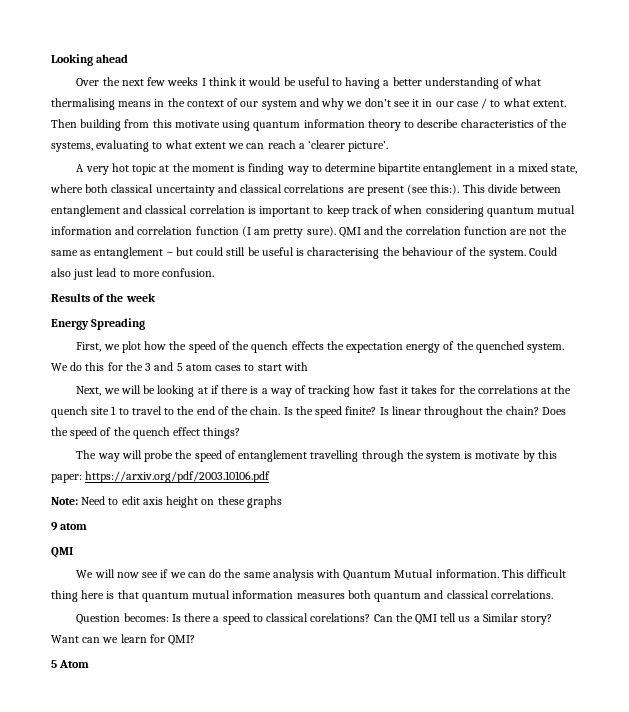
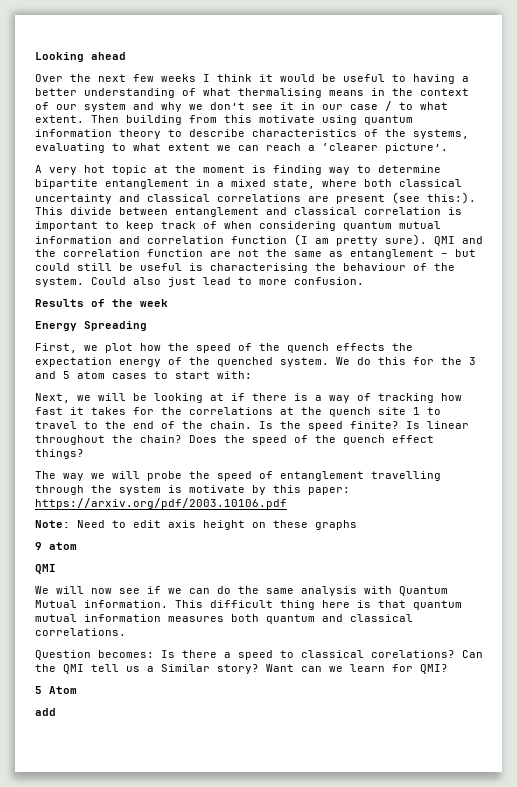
[283,362,308,371] with -> [217,371,252,379] with:
(120, 457) none -> [91,473,105,479] we
(90, 664) none -> [35,708,56,716] // add

